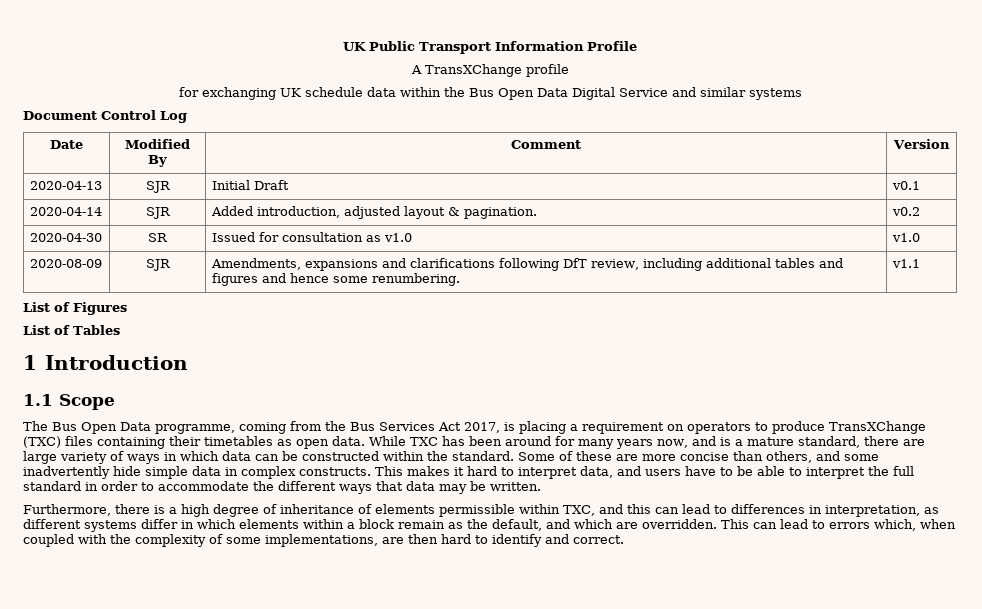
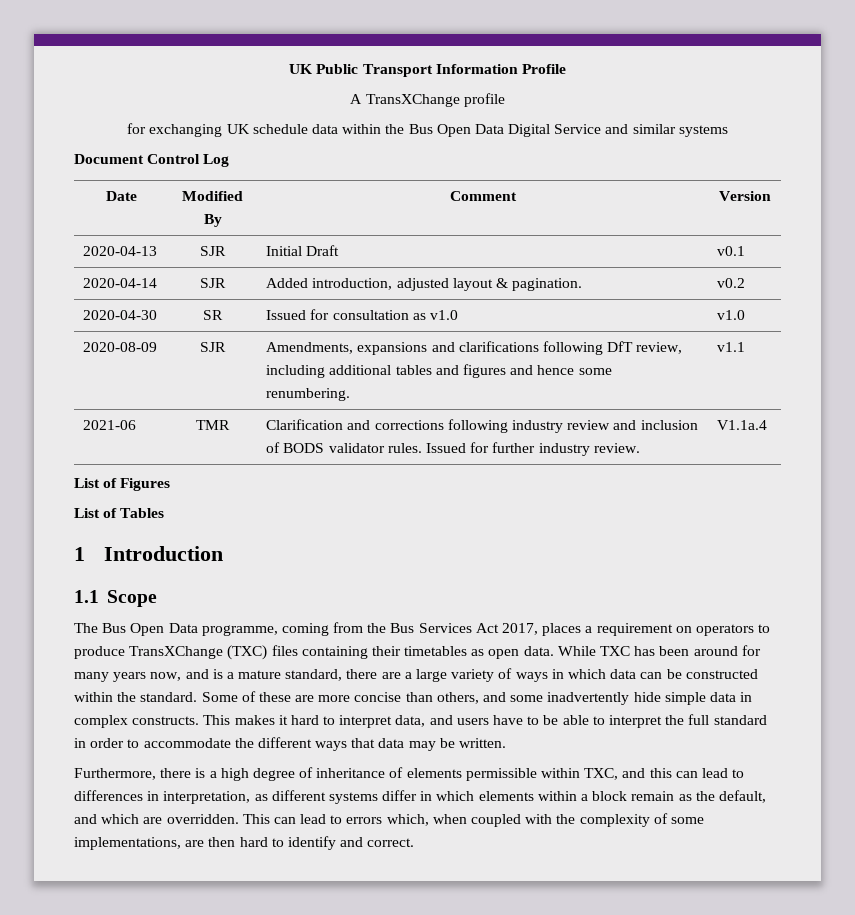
(920, 263) none -> [83,420,137,430] [196,420,230,430] [266,419,698,433] [266,442,640,456] [717,420,768,430] // 2021-06 | TMR | Clarification and corrections following industry review and inclusion of BODS validator rules. Issued for further industry review. | V1.1a.4
[504,421,566,434] is placing -> [542,623,582,636] places
(925, 442) none -> [404,672,412,679] a

